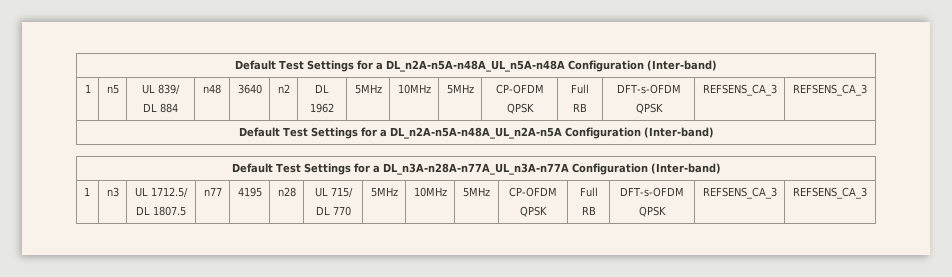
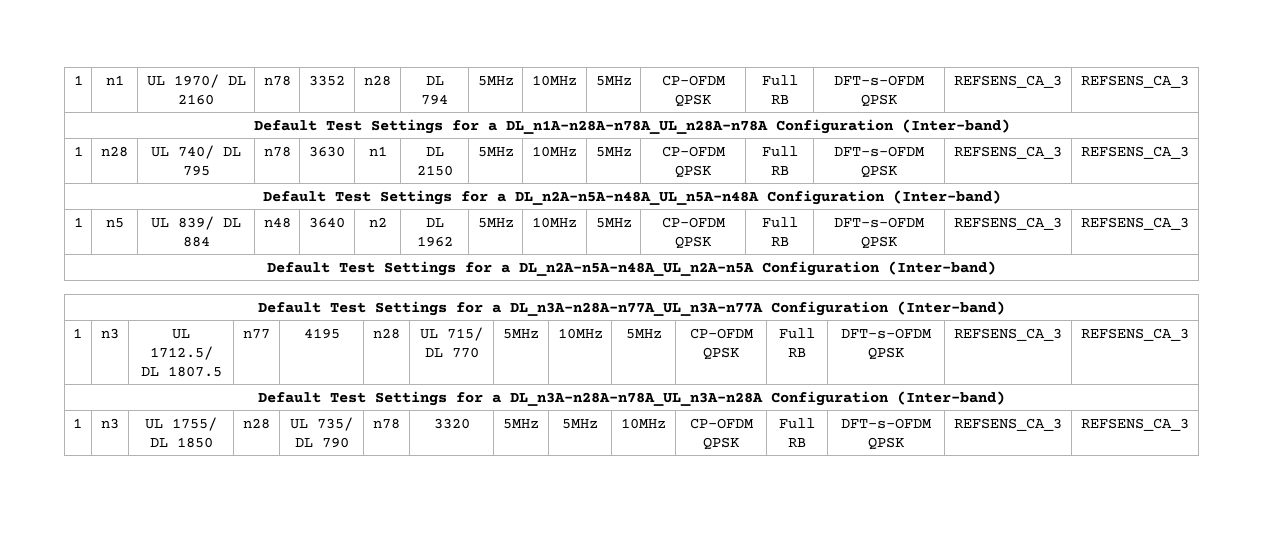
(235, 65) none -> [73,75,83,85] [105,75,124,85] [146,74,246,88] [178,94,214,105] [263,75,291,86] [309,75,345,86] [364,75,391,86] [425,76,444,85] [421,94,449,105] [477,76,514,86] [532,75,577,86] [595,76,632,86] [661,75,726,86] [675,94,711,107] [761,75,798,86] [770,95,789,104] [834,75,925,86] [861,94,897,107] [954,75,1062,88] [1081,75,1189,88] [253,119,1010,134] [73,146,83,156] [101,146,128,157] [151,145,241,159] [182,165,210,176] [263,146,291,157] [309,146,345,157] [368,146,387,156] [425,147,444,156] [416,165,453,176] [477,147,514,157] [532,146,577,157] [595,147,632,157] [661,146,726,157] [675,165,711,178] [761,146,798,157] [770,166,789,175] [834,146,925,157] [861,165,897,178] [954,146,1062,159] [1081,146,1189,159] 1 | n1 | UL 1970/ DL 2160 | n78 | 3352 | n28 | DL 794 | 5MHz | 10MHz | 5MHz | CP-OFDM QPSK | Full RB | DFT-s-OFDM QPSK | REFSENS_CA_3 | REFSENS_CA_3 // Default Test Settings for a DL_n1A-n28A-n78A_UL_n28A-n78A Configuration (Inter-band) // 1 | n28 | UL 740/ DL 795 | n78 | 3630 | n1 | DL 2150 | 5MHz | 10MHz | 5MHz | CP-OFDM QPSK | Full RB | DFT-s-OFDM QPSK | REFSENS_CA_3 | REFSENS_CA_3 //
(867, 193) none -> [258,391,1005,406] [72,418,82,428] [101,418,119,429] [145,417,217,431] [149,437,213,448] [243,418,270,429] [290,417,353,431] [294,437,349,448] [373,418,400,429] [433,418,470,429] [503,419,539,429] [562,419,598,429] [621,418,666,429] [689,418,754,429] [703,437,739,450] [779,418,815,429] [788,438,806,447] [841,418,932,429] [868,437,904,450] [954,418,1062,431] [1081,418,1189,431] // Default Test Settings for a DL_n3A-n28A-n78A_UL_n3A-n28A Configuration (Inter-band) // 1 | n3 | UL 1755/ DL 1850 | n28 | UL 735/ DL 790 | n78 | 3320 | 5MHz | 5MHz | 10MHz | CP-OFDM QPSK | Full RB | DFT-s-OFDM QPSK | REFSENS_CA_3 | REFSENS_CA_3

